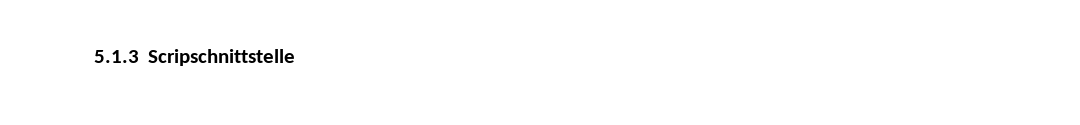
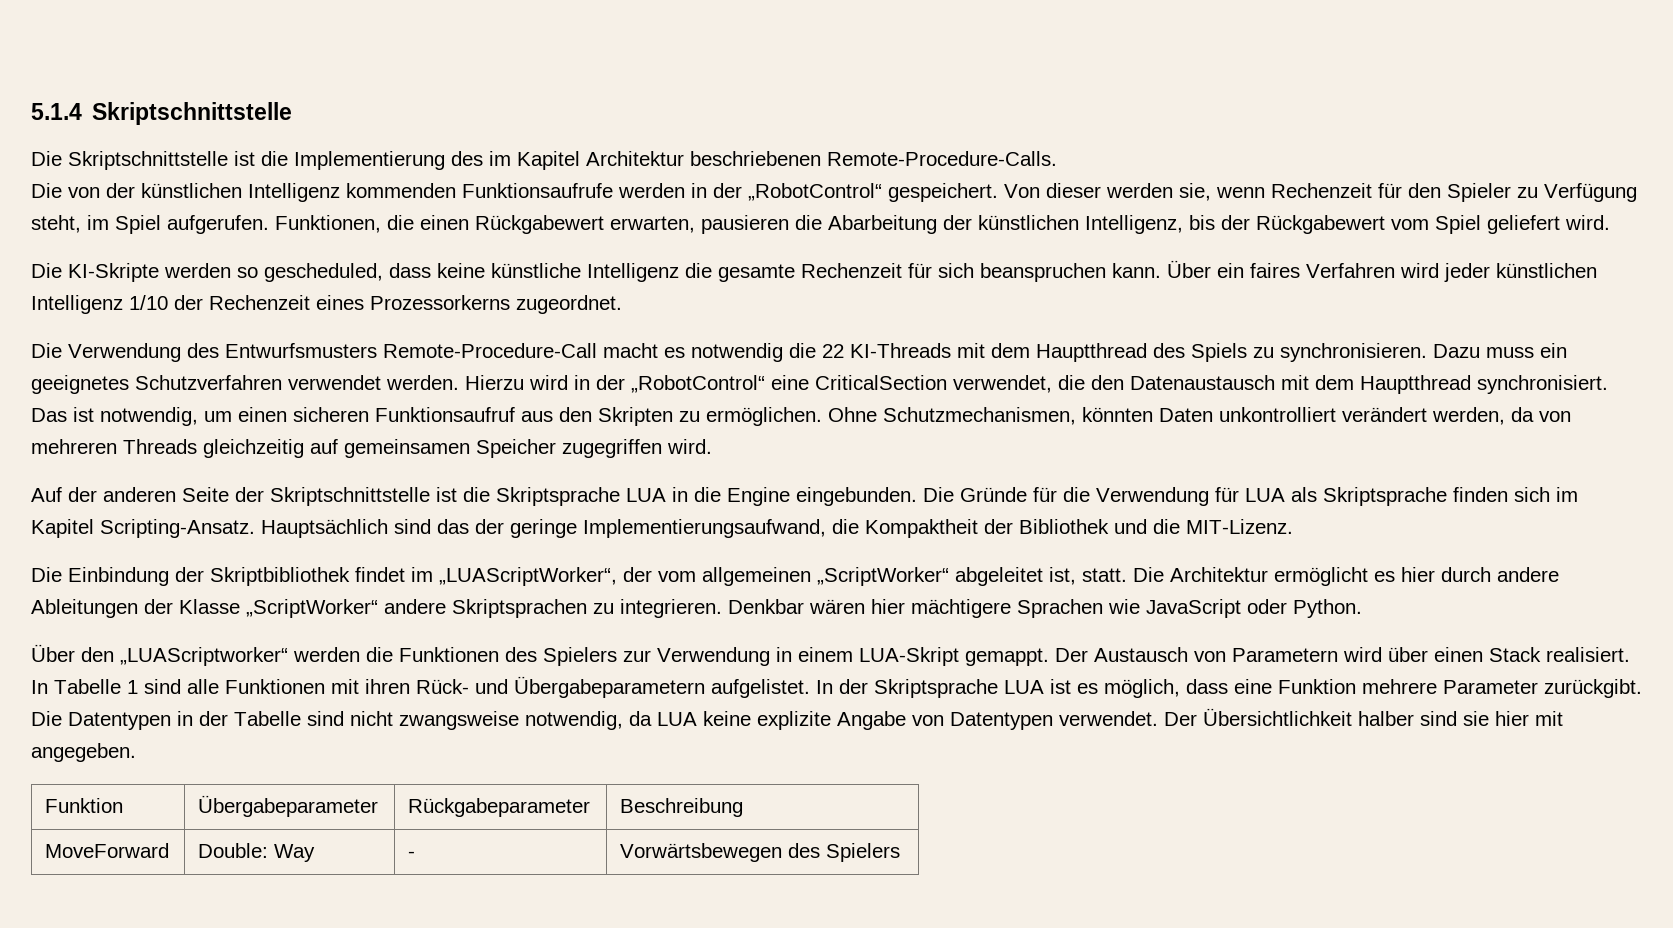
[94,49,295,66] 5.1.3 Scripschnittstelle -> [31,102,293,125] [31,151,1057,170] [31,183,1637,202] [31,215,1610,234] [31,260,1597,282] [31,295,622,314] [31,343,1567,362] [31,375,1608,394] [31,407,1571,426] [31,439,712,458] [31,487,1578,506] [31,519,1293,538] [31,567,1559,586] [31,599,1362,618] [31,644,1630,666] [31,676,1642,698] [31,708,1563,730] [31,743,136,762] [45,798,124,813] [198,795,379,817] [408,798,591,817] [620,798,744,817] [45,843,170,858] [198,843,316,862] [408,851,416,858] [620,843,901,862] 5.1.4 Skriptschnittstelle // Die Skriptschnittstelle ist die Implementierung des im Kapitel Architektur beschriebenen Remote-Procedure-Calls. // Die von der künstlichen Intelligenz kommenden Funktionsaufrufe werden in der „RobotControl“ gespeichert. Von dieser werden sie, wenn Rechenzeit für den Spieler zu Verfügung steht, im Spiel aufgerufen. Funktionen, die einen Rückgabewert erwarten, pausieren die Abarbeitung der künstlichen Intelligenz, bis der Rückgabewert vom Spiel geliefert wird. // Die KI-Skripte werden so gescheduled, dass keine künstliche Intelligenz die gesamte Rechenzeit für sich beanspruchen kann. Über ein faires Verfahren wird jeder künstlichen Intelligenz 1/10 der Rechenzeit eines Prozessorkerns zugeordnet. // Die Verwendung des Entwurfsmusters Remote-Procedure-Call macht es notwendig die 22 KI-Threads mit dem Hauptthread des Spiels zu synchronisieren. Dazu muss ein geeignetes Schutzverfahren verwendet werden. Hierzu wird in der „RobotControl“ eine CriticalSection verwendet, die den Datenaustausch mit dem Hauptthread synchronisiert. Das ist notwendig, um einen sicheren Funktionsaufruf aus den Skripten zu ermöglichen. Ohne Schutzmechanismen, könnten Daten unkontrolliert verändert werden, da von mehreren Threads gleichzeitig auf gemeinsamen Speicher zugegriffen wird. // Auf der anderen Seite der Skriptschnittstelle ist die Skriptsprache LUA in die Engine eingebunden. Die Gründe für die Verwendung für LUA als Skriptsprache finden sich im Kapitel Scripting-Ansatz. Hauptsächlich sind das der geringe Implementierungsaufwand, die Kompaktheit der Bibliothek und die MIT-Lizenz. // Die Einbindung der Skriptbibliothek findet im „LUAScriptWorker“, der vom allgemeinen „ScriptWorker“ abgeleitet ist, statt. Die Architektur ermöglicht es hier durch andere Ableitungen der Klasse „ScriptWorker“ andere Skriptsprachen zu integrieren. Denkbar wären hier mächtigere Sprachen wie JavaScript oder Python. // Über den „LUAScriptworker“ werden die Funktionen des Spielers zur Verwendung in einem LUA-Skript gemappt. Der Austausch von Parametern wird über einen Stack realisiert. In Tabelle 1 sind alle Funktionen mit ihren Rück- und Übergabeparametern aufgelistet. In der Skriptsprache LUA ist es möglich, dass eine Funktion mehrere Parameter zurückgibt. Die Datentypen in der Tabelle sind nicht zwangsweise notwendig, da LUA keine explizite Angabe von Datentypen verwendet. Der Übersichtlichkeit halber sind sie hier mit angegeben. // Funktion | Übergabeparameter | Rückgabeparameter | Beschreibung // MoveForward | Double: Way | - | Vorwärtsbewegen des Spielers

